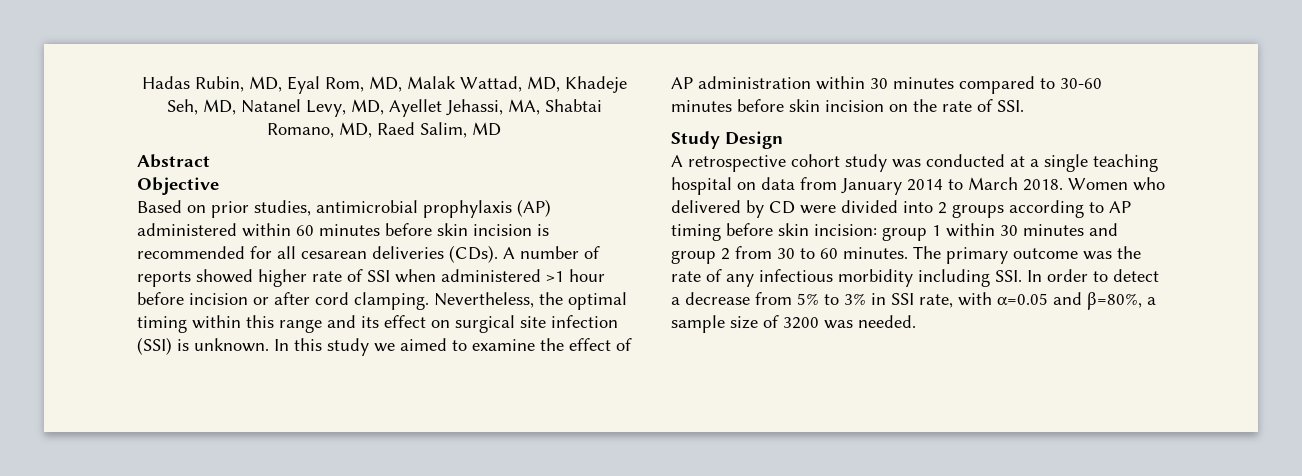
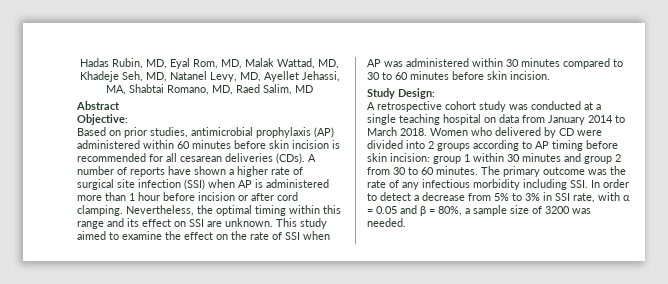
[137,177,219,195] Objective -> [77,114,128,125] Objective:
[196,269,564,287] showed higher rate of SSI when administered >1 -> [168,166,303,177] [77,179,329,190] [77,192,135,201] have shown a higher rate of surgical site infection (SSI) when AP is administered more than 1
[455,315,618,333] [137,337,395,356] surgical site infection (SSI) is unknown. In this study we -> [189,218,327,229] SSI are unknown. This study
[616,338,632,351] [671,76,811,89] of AP administration -> [216,231,330,240] [367,58,469,67] on the rate of SSI when AP was administered
[1060,78,1102,89] [671,99,1024,112] 30-60 minutes before skin incision on the rate of SSI. -> [367,71,550,80] 30 to 60 minutes before skin incision.
[725,131,783,149] Design -> [398,88,435,99] Design:
[997,292,1142,310] α=0.05 and β=80%, -> [623,195,630,201] [367,205,462,216] α = 0.05 and β = 80%,

